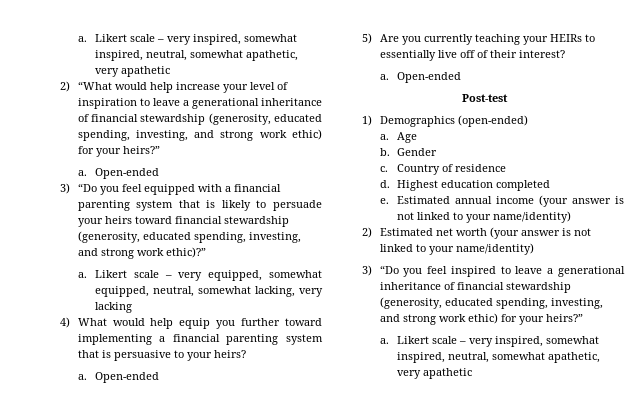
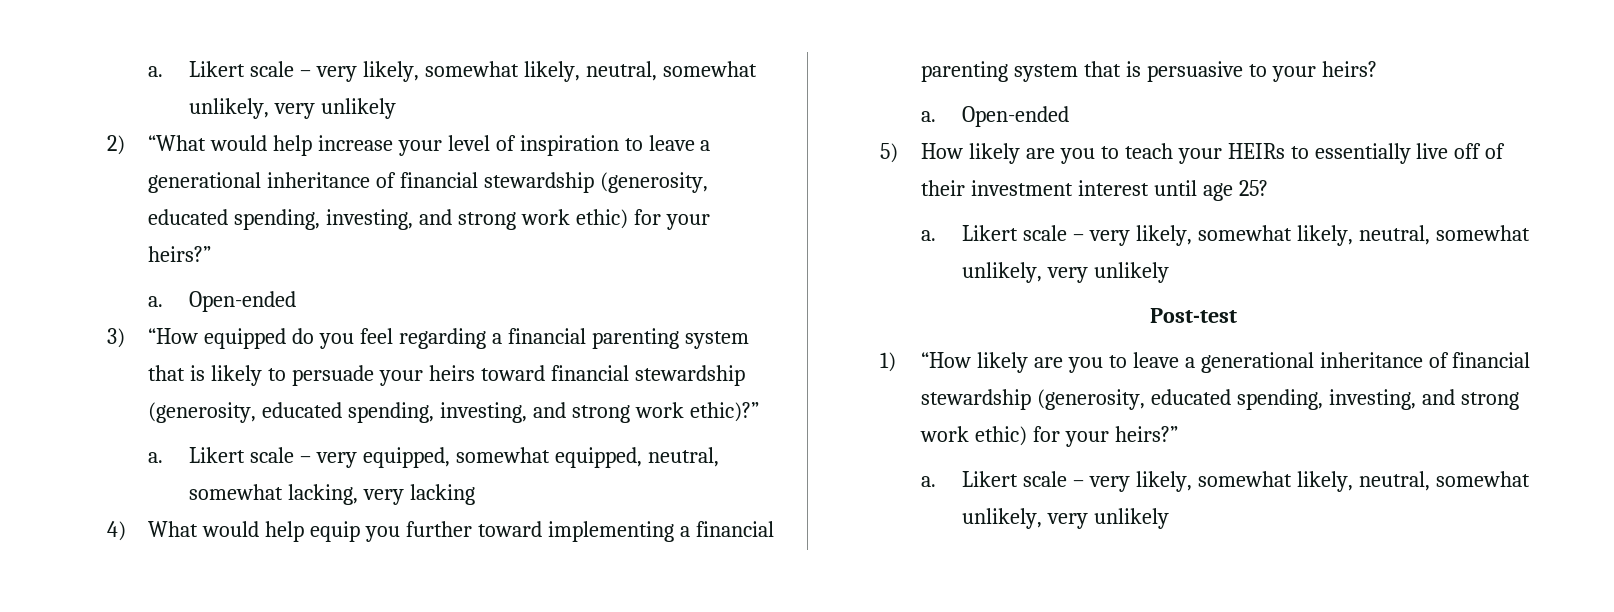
[77,34,298,45] [95,50,299,61] [95,66,171,77] a. Likert scale – very inspired, somewhat inspired, neutral, somewhat apathetic, very apathetic -> [148,61,757,82] [189,98,396,119] a. Likert scale – very likely, somewhat likely, neutral, somewhat unlikely, very unlikely
[77,183,222,195] “Do you feel equipped with -> [148,328,486,349] “How equipped do you feel regarding
[379,34,520,45] Are you currently teaching -> [921,143,1173,164] How likely are you to teach
[518,50,565,58] [379,72,462,83] [462,94,508,102] [362,115,528,127] [379,132,418,143] [379,148,438,156] [379,164,507,175] [379,180,551,191] [379,195,624,207] [397,211,572,223] [362,227,591,239] [379,243,534,255] [362,265,496,277] interest? // a. Open-ended // Post-test // 1) Demographics (open-ended) // a. Age // b. Gender // c. Country of residence // d. Highest education completed // e. Estimated annual income (your answer is not linked to your name/identity) // 2) Estimated net worth (your answer is not linked to your name/identity) // 3) “Do you feel inspired -> [971,180,1268,201] [921,225,1530,246] [962,262,1169,283] [1150,308,1237,323] [880,352,1103,373] investment interest until age 25? // a. Likert scale – very likely, somewhat likely, neutral, somewhat unlikely, very unlikely // Post-test // 1) “How likely are you
[495,336,600,347] [397,352,601,363] [397,368,473,379] inspired, somewhat inspired, neutral, somewhat apathetic, very apathetic -> [1135,471,1530,492] [962,508,1169,529] likely, somewhat likely, neutral, somewhat unlikely, very unlikely

